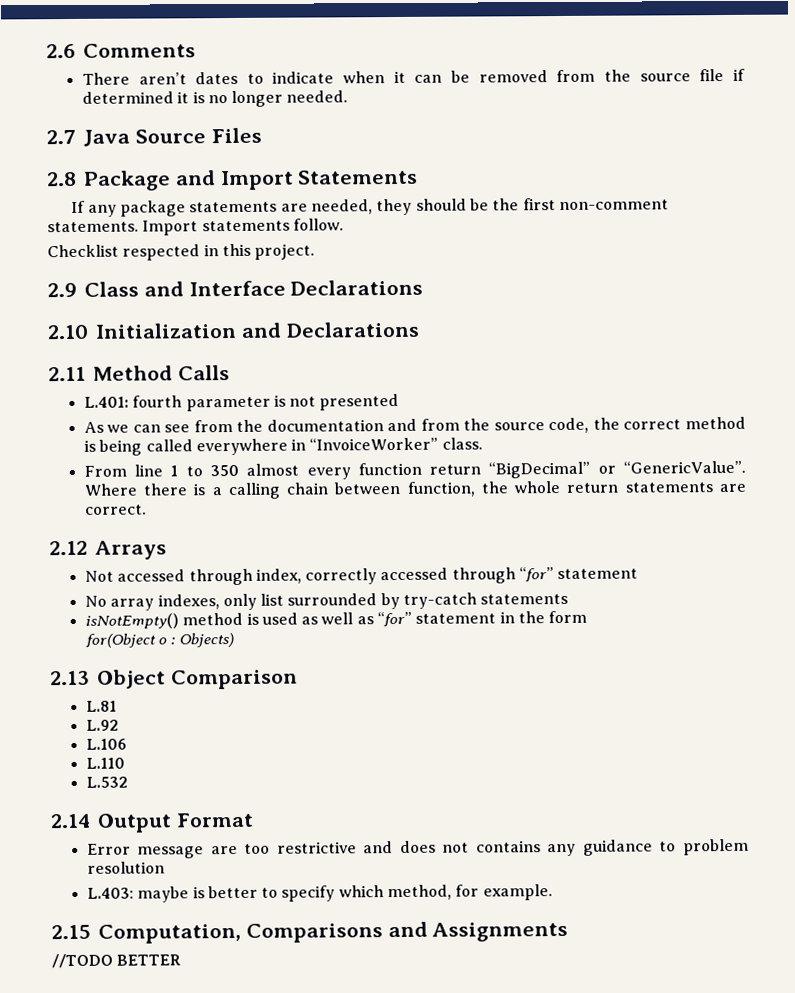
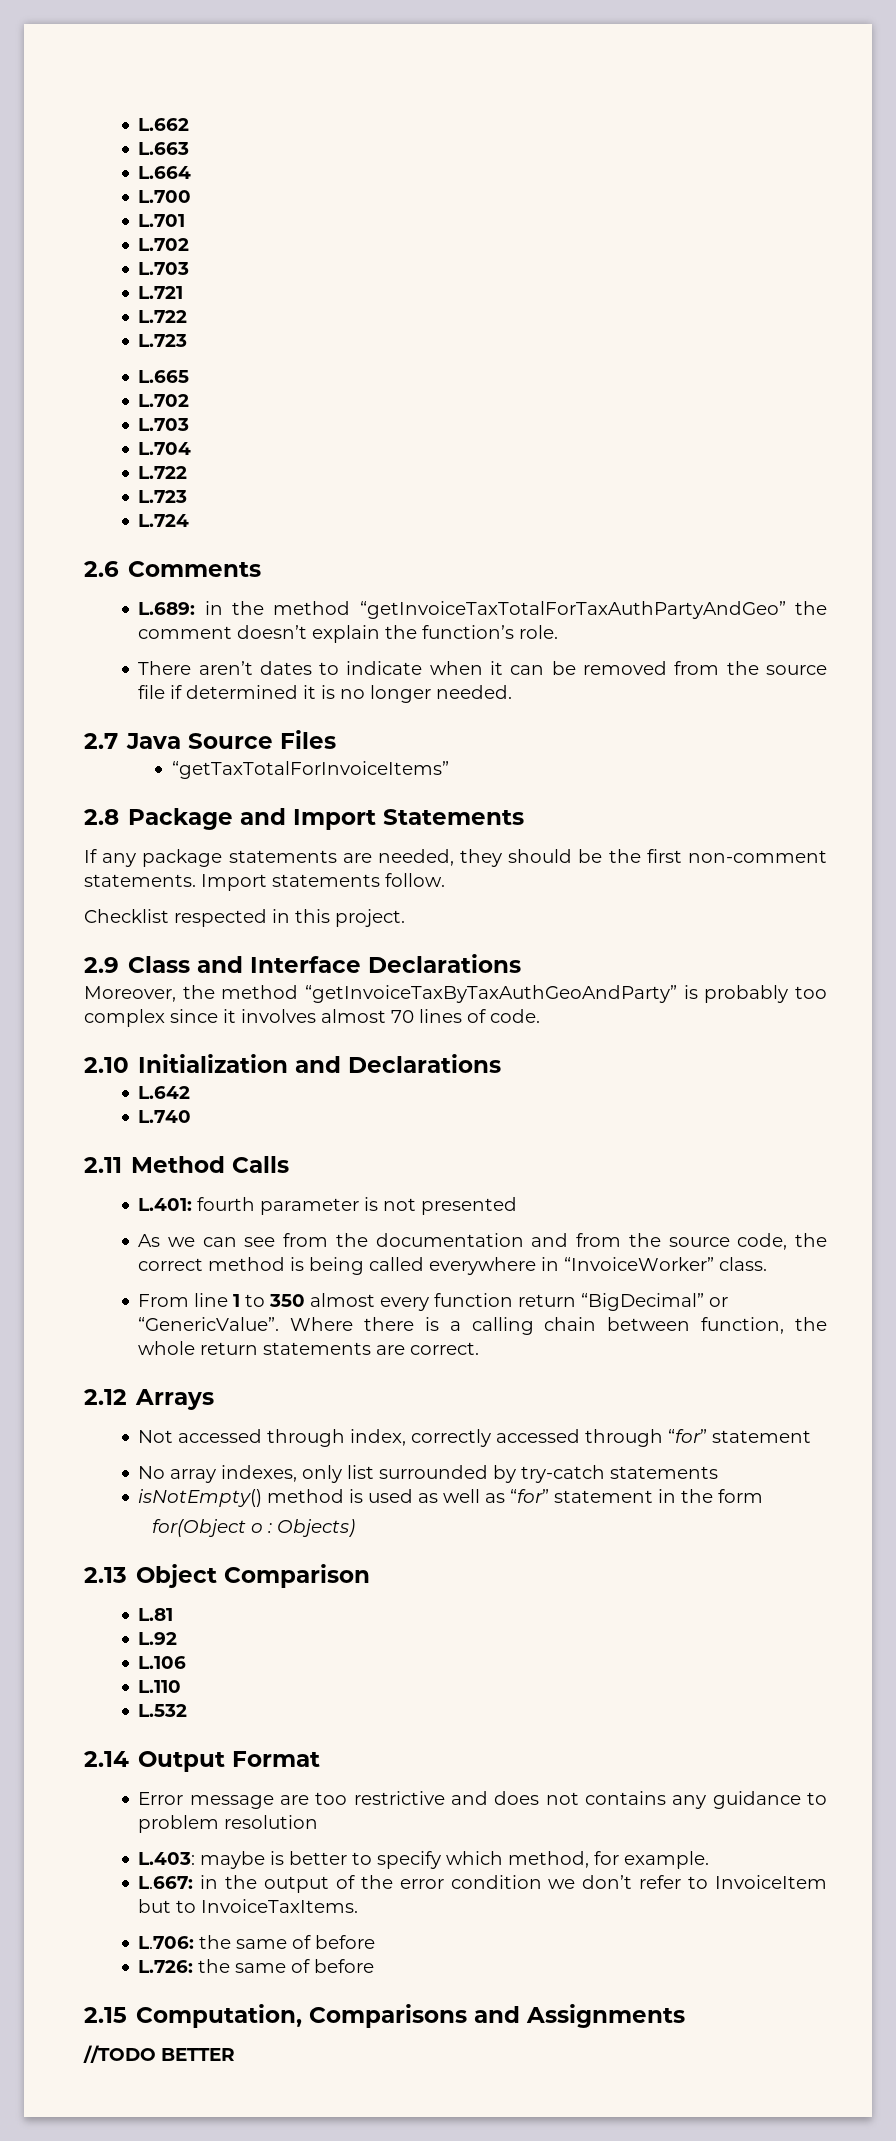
[46,43,196,59] 2.6 Comments -> [138,118,190,131] [138,142,190,155] [138,166,192,179] [138,190,192,203] [138,214,186,227] [138,238,190,251] [138,262,190,275] [138,286,184,299] [138,310,188,323] [138,334,188,347] [138,370,190,383] [138,394,190,407] [138,418,190,431] [138,442,192,455] [138,466,188,479] [138,490,188,503] [138,514,190,527] [84,561,262,577] [138,601,827,619] [138,625,559,643] L.662 // L.663 // L.664 // L.700 // L.701 // L.702 // L.703 // L.721 // L.722 // L.723 // L.665 // L.702 // L.703 // L.704 // L.722 // L.723 // L.724 // 2.6 Comments // L.689: in the method “getInvoiceTaxTotalForTaxAuthPartyAndGeo” the comment doesn’t explain the function’s role.
(262, 135) none -> [172,761,450,779] // “getTaxTotalForInvoiceItems”
(424, 287) none -> [84,985,827,1003] [84,1009,540,1027] // Moreover, the method “getInvoiceTaxByTaxAuthGeoAndParty” is probably too complex since it involves almost 70 lines of code.
(420, 329) none -> [138,1086,191,1099] [138,1110,192,1123] // L.642 // L.740
(553, 892) none -> [138,1875,828,1893] [138,1899,359,1913] [138,1935,376,1949] [138,1959,375,1973] // L.667: in the output of the error condition we don’t refer to InvoiceItem but to InvoiceTaxItems. // L.706: the same of before // L.726: the same of before

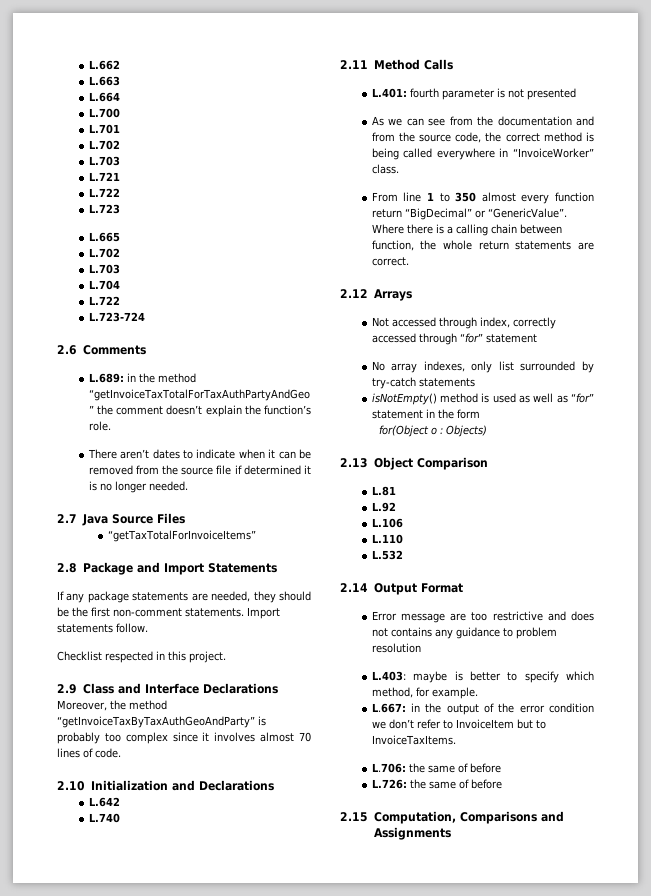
[138,490,188,503] [138,514,190,527] L.723 // L.724 -> [88,312,145,322] L.723-724
[83,2045,235,2063] // //TODO BETTER -> (451, 833) none

